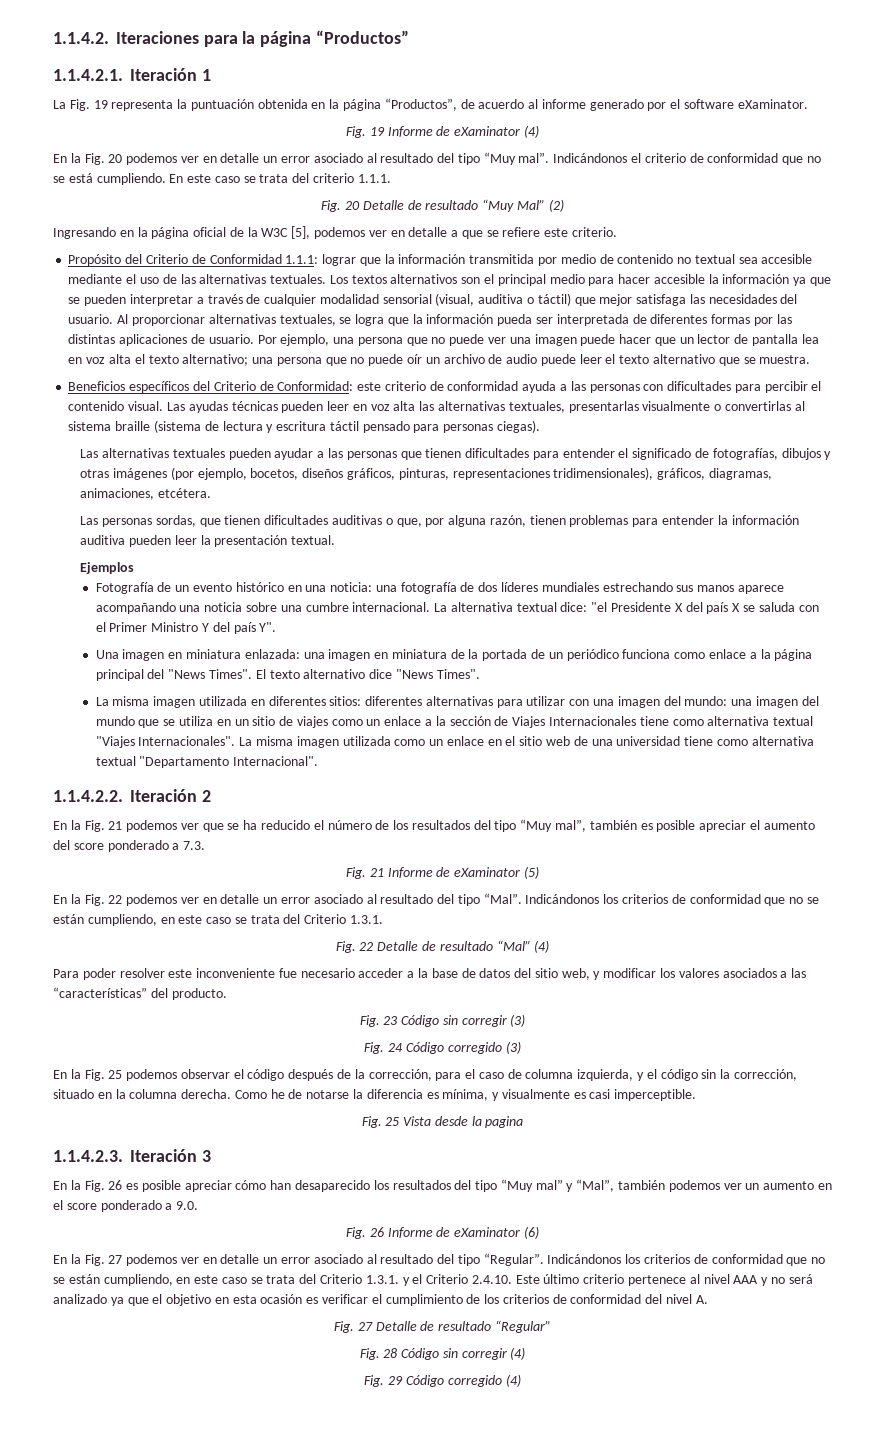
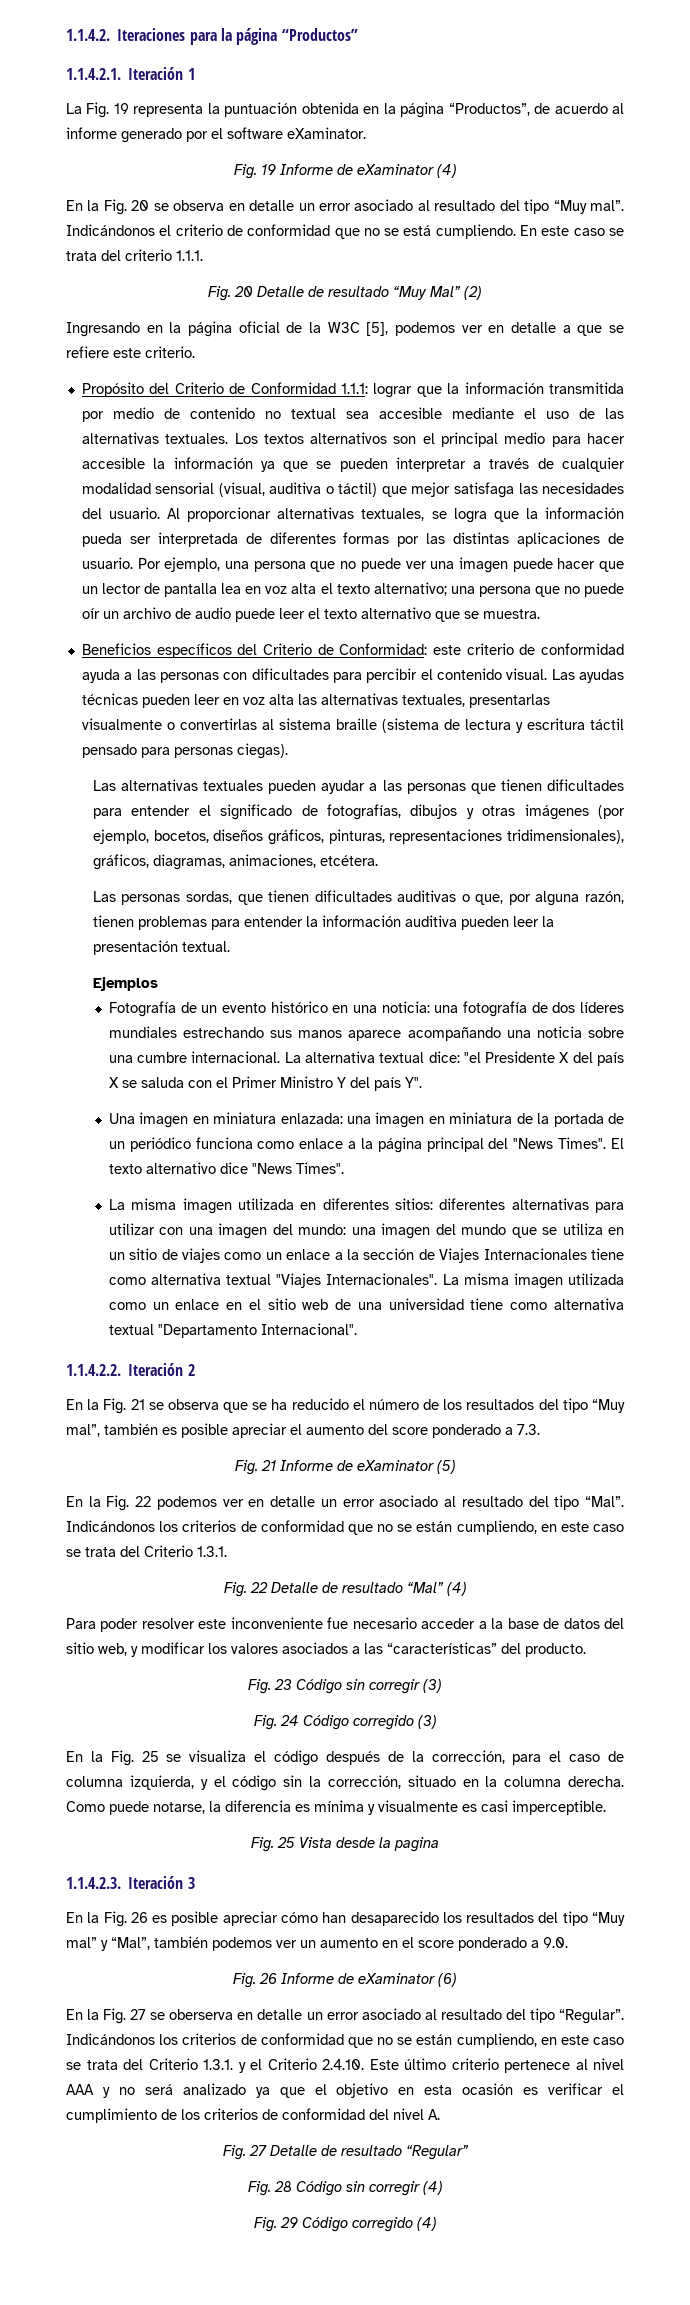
[126,153,199,165] podemos ver -> [153,200,225,211] se observa
[126,820,199,832] podemos ver -> [148,1399,219,1410] se observa
[126,1069,230,1081] podemos observar -> [166,1750,247,1762] se visualiza
[270,1089,350,1099] he de notarse -> [109,1801,205,1815] puede notarse,
[442,1089,489,1101] mínima, -> [314,1800,364,1812] mínima
[126,1254,199,1266] podemos ver -> [150,2009,234,2020] se oberserva

